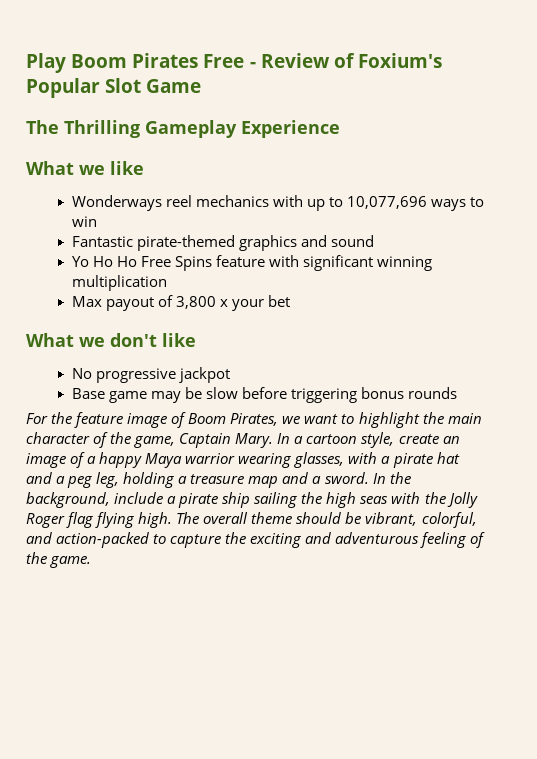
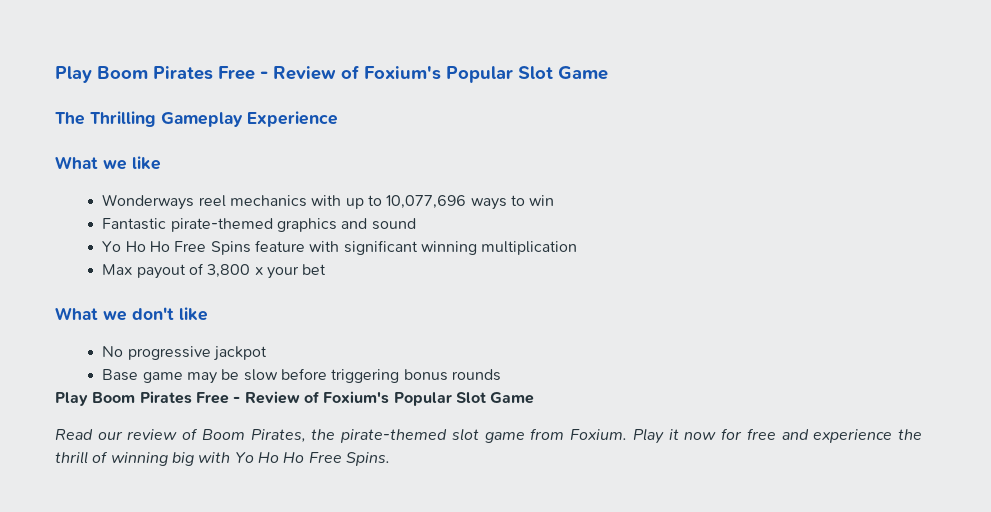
[26,412,482,428] [26,432,460,448] [26,452,460,468] [26,472,411,488] [26,492,478,508] [26,512,477,528] [26,532,486,548] [26,552,92,568] For the feature image of Boom Pirates, we want to highlight the main character of the game, Captain Mary. In a cartoon style, create an image of a happy Maya warrior wearing glasses, with a pirate hat and a peg leg, holding a treasure map and a sword. In the background, include a pirate ship sailing the high seas with the Jolly Roger flag flying high. The overall theme should be vibrant, colorful, and action-packed to capture the exciting and adventurous feeling of the game. -> [55,391,535,406] [55,428,922,444] [55,451,390,466] Play Boom Pirates Free - Review of Foxium's Popular Slot Game // Read our review of Boom Pirates, the pirate-themed slot game from Foxium. Play it now for free and experience the thrill of winning big with Yo Ho Ho Free Spins.

